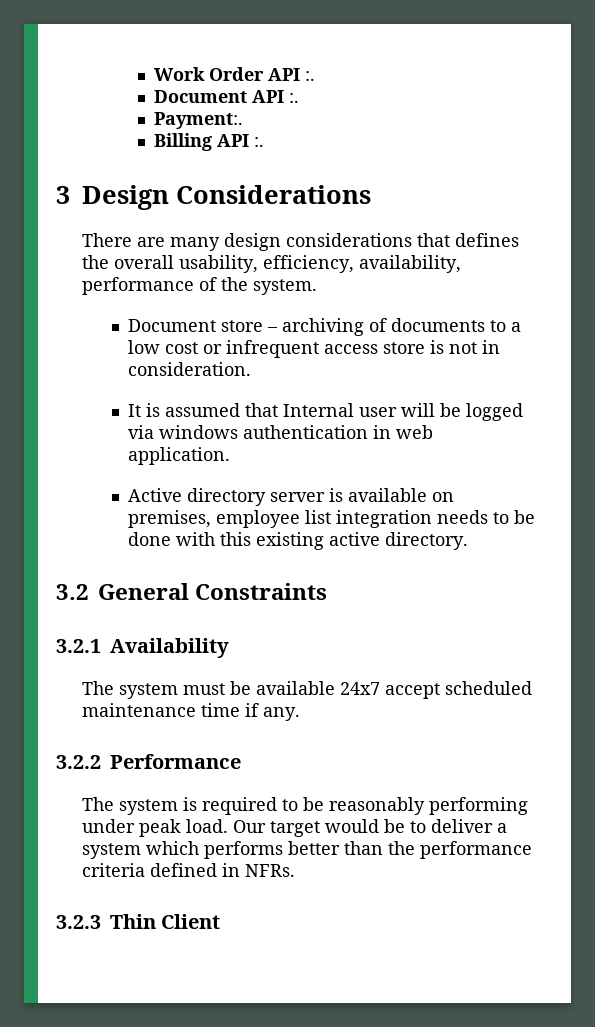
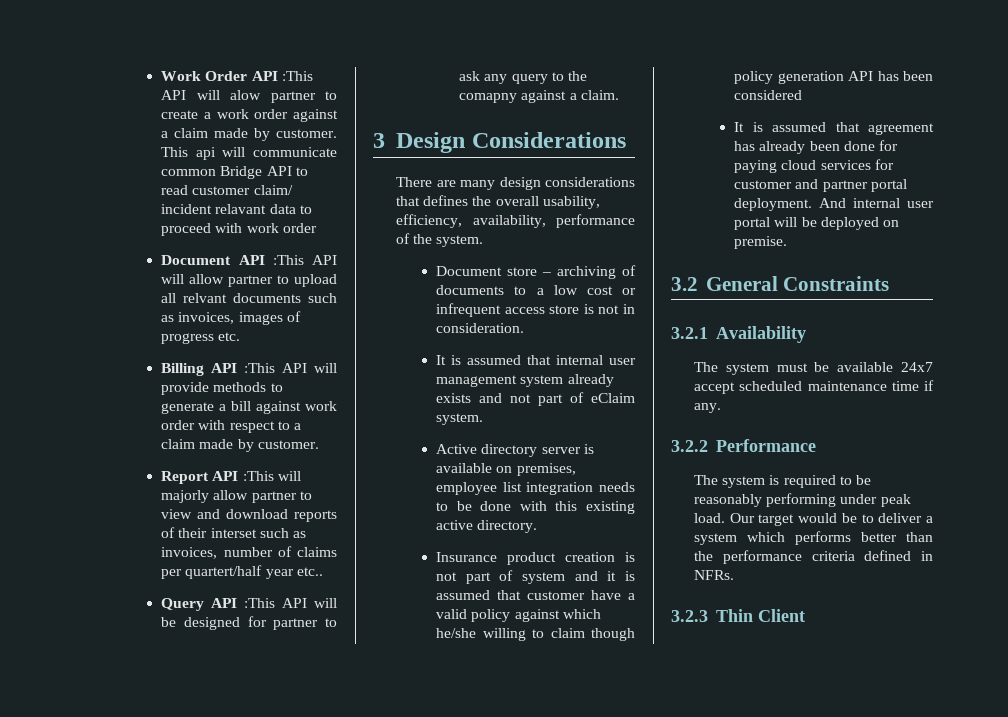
[304,71,315,81] [153,90,299,103] [153,112,243,129] [153,133,264,151] :. // Document API :. // Payment:. // Billing API :. -> [281,71,313,81] [161,90,337,103] [161,109,338,122] [161,128,337,141] [161,147,337,160] [161,166,308,179] [161,185,293,195] [161,204,312,214] [161,223,317,236] [161,255,337,265] [161,274,337,287] [161,293,337,303] [161,311,301,325] [161,332,241,344] [161,363,337,376] [161,382,283,395] [161,401,337,414] [161,420,302,433] [161,439,319,452] [161,471,301,484] [161,490,312,503] [161,509,337,522] [161,527,307,538] [161,546,337,559] [161,565,323,579] [161,598,337,611] [161,616,337,630] [459,71,588,84] [459,90,619,103] :This API will alow partner to create a work order against a claim made by customer. This api will communicate common Bridge API to read customer claim/ incident relavant data to proceed with work order // Document API :This API will allow partner to upload all relvant documents such as invoices, images of progress etc. // Billing API :This API will provide methods to generate a bill against work order with respect to a claim made by customer. // Report API :This will majorly allow partner to view and download reports of their interset such as invoices, number of claims per quartert/half year etc.. // Query API :This API will be designed for partner to ask any query to the comapny against a claim.
[282,403,523,421] [127,425,433,439] [127,447,230,465] Internal user will be logged via windows authentication in web application. -> [556,355,636,365] [436,374,614,387] [436,392,635,406] [436,413,484,425] internal user management system already exists and not part of eClaim system.
(468, 541) none -> [436,552,635,565] [436,570,635,584] [436,590,635,600] [436,609,601,622] [436,628,635,641] [734,71,933,84] [734,90,803,100] [734,122,934,135] [734,140,898,154] [734,159,894,173] [734,179,907,192] [734,198,934,211] [734,217,899,230] [734,236,788,249] // Insurance product creation is not part of system and it is assumed that customer have a valid policy against which he/she willing to claim though policy generation API has been considered // It is assumed that agreement has already been done for paying cloud services for customer and partner portal deployment. And internal user portal will be deployed on premise.

